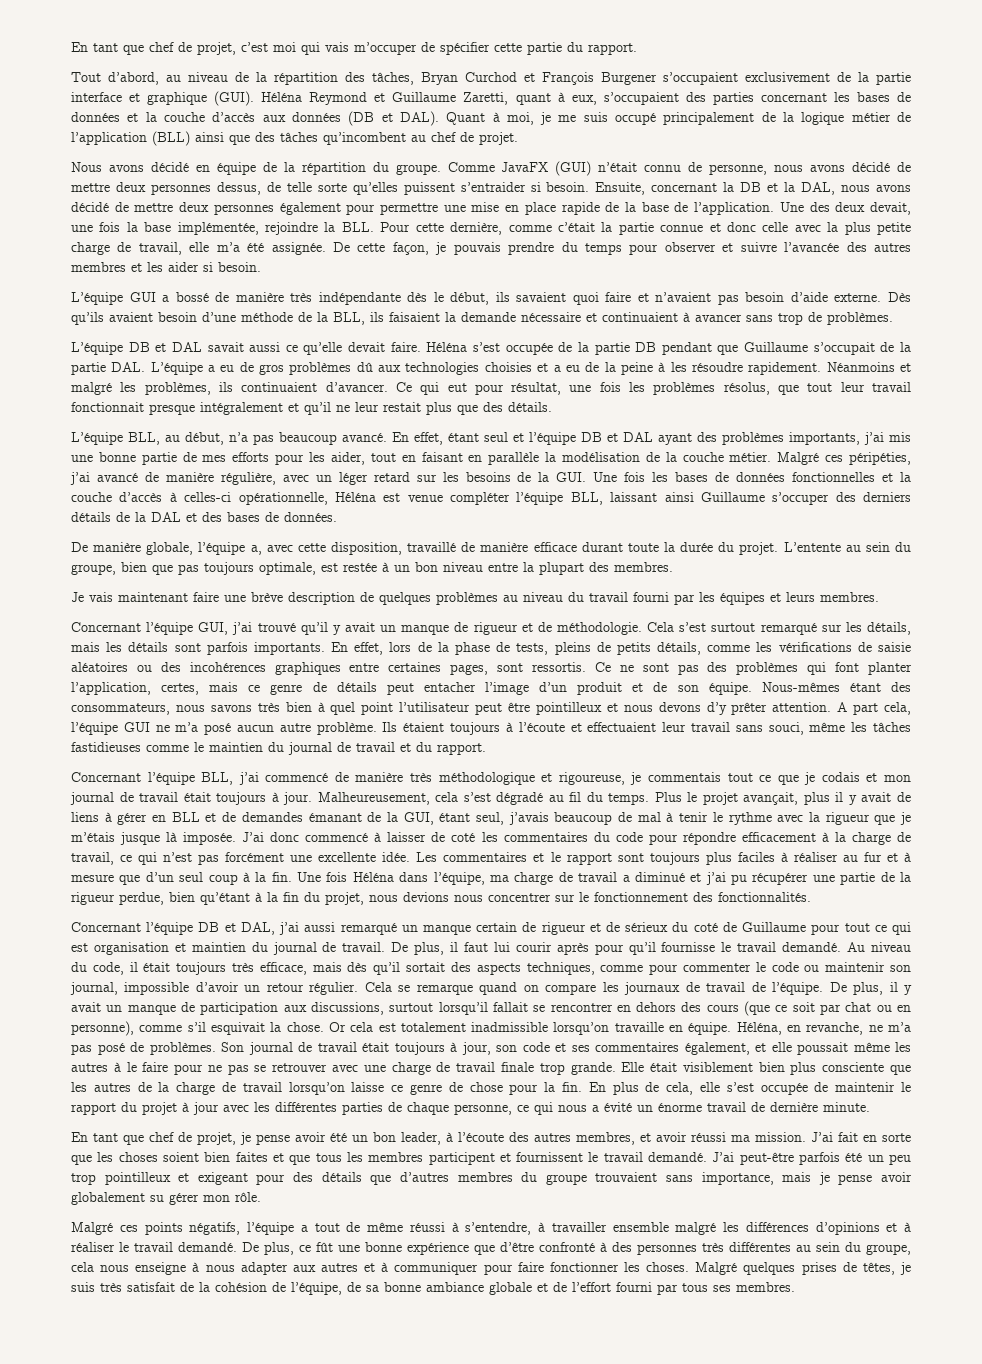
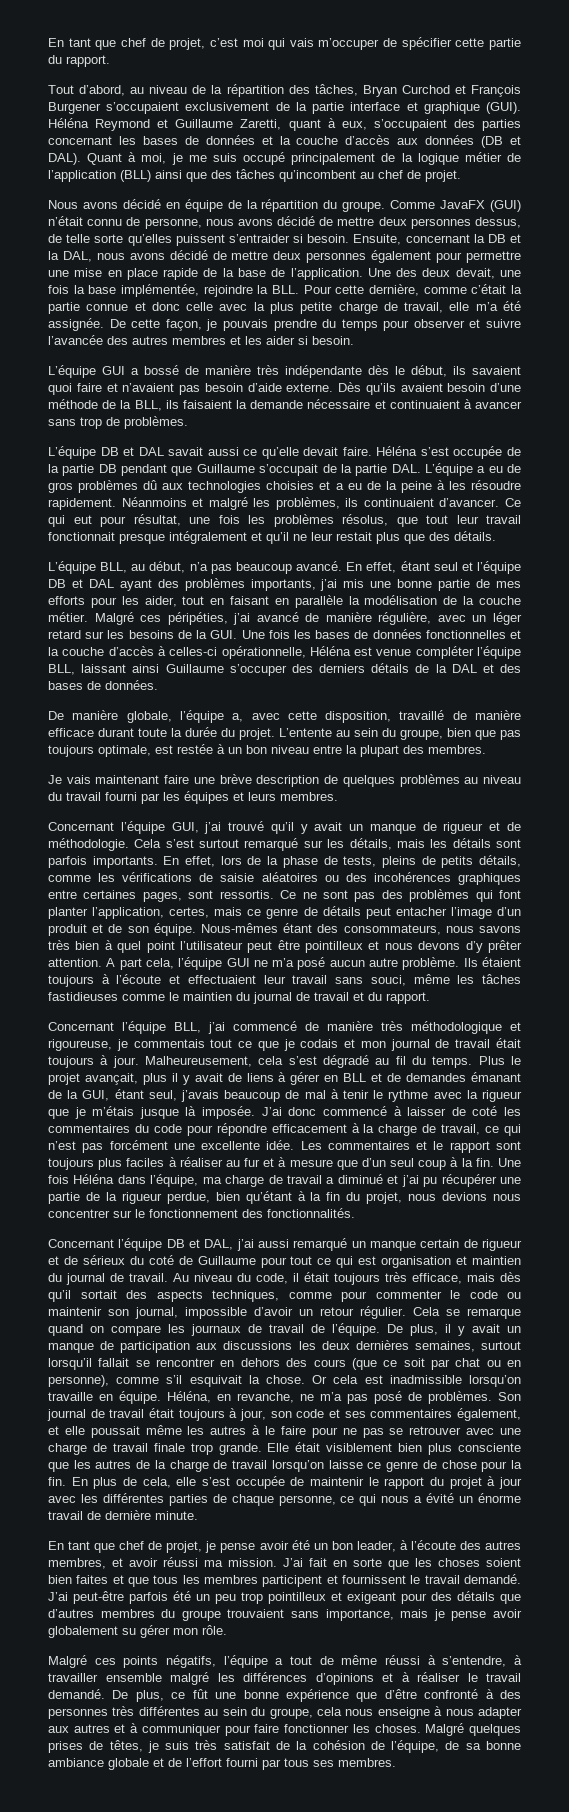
[391,942,842,955] De plus, il faut lui courir après pour qu’il fournisse le travail demandé. -> (168, 1277) none
[310,1002,384,1015] discussions, -> [223,1340,475,1352] discussions les deux dernières semaines,
[400,1022,466,1032] totalement -> (383, 1379) none

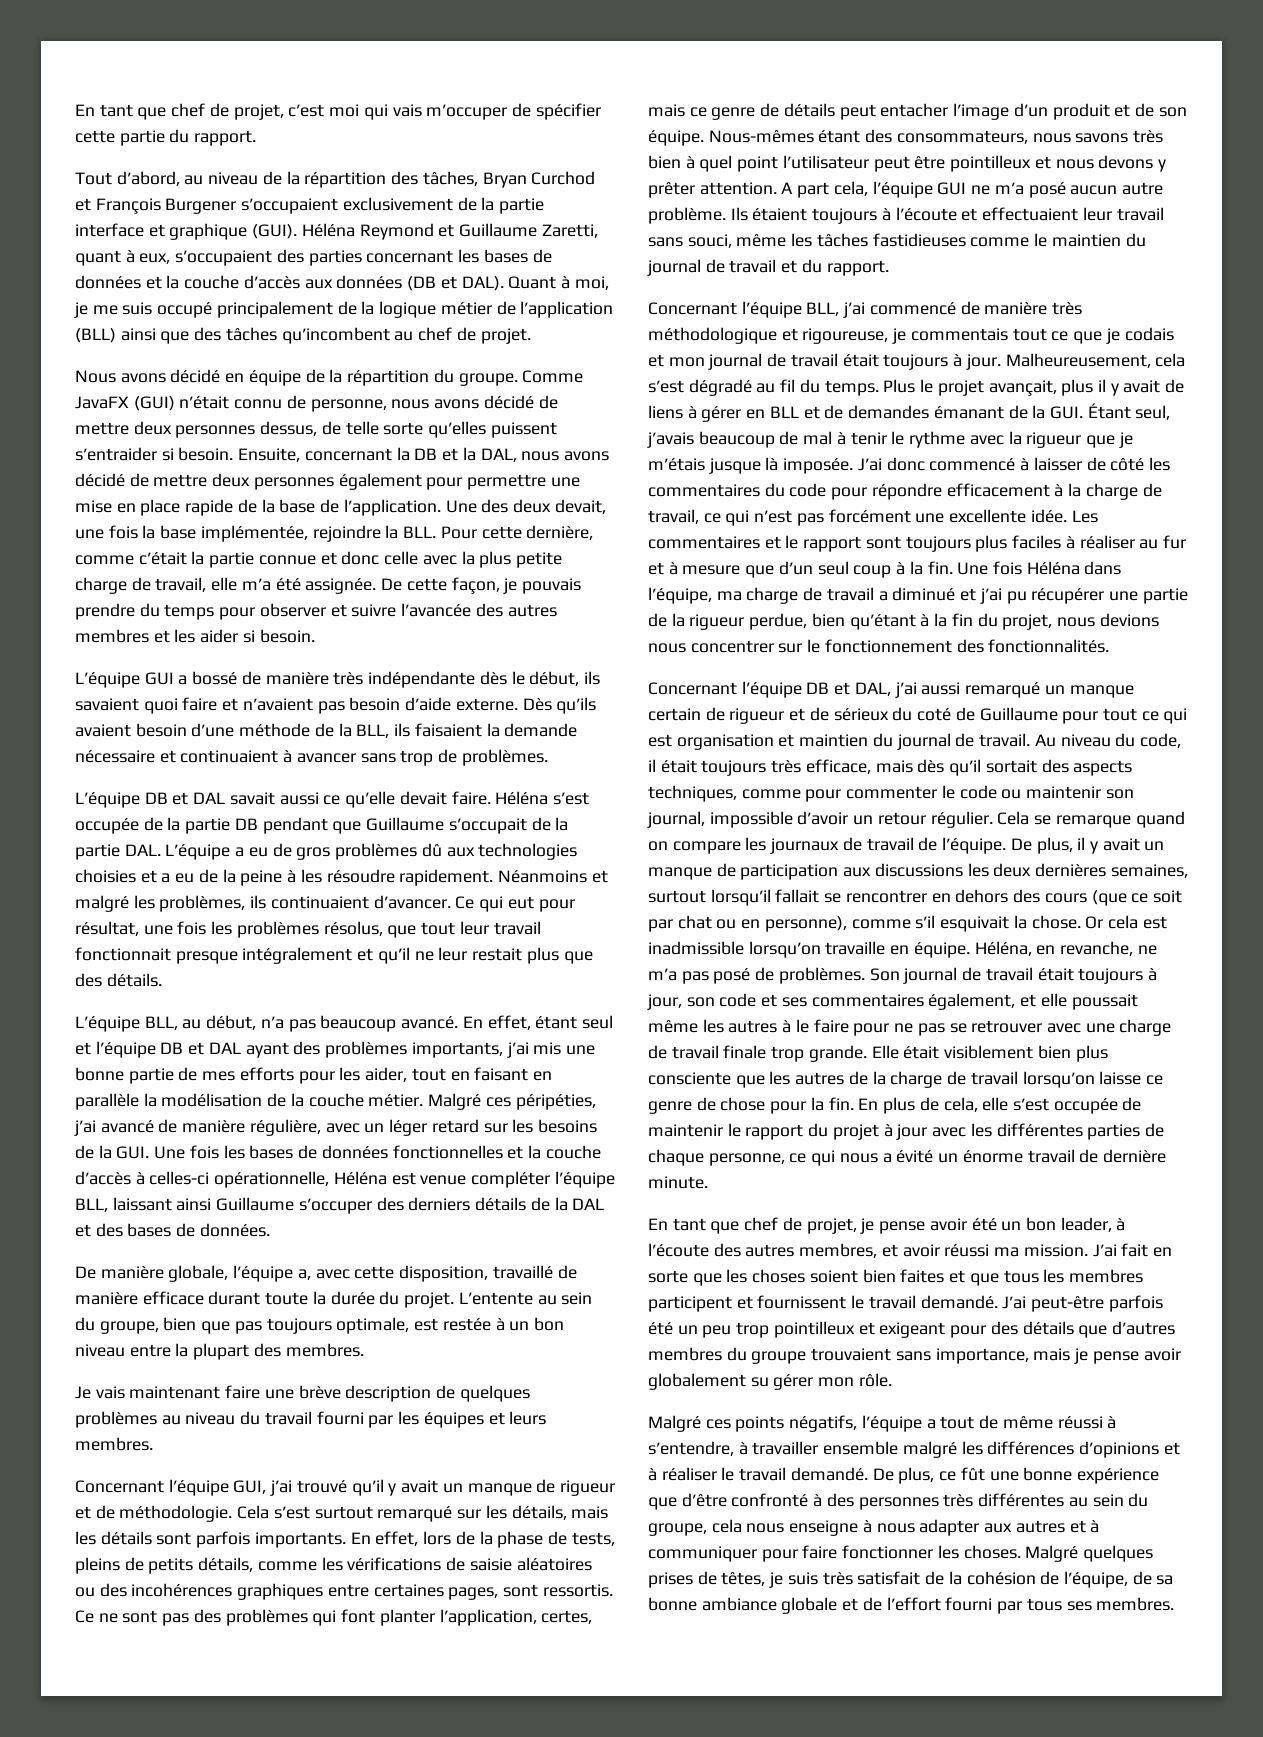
[465,941,483,953] d’y -> [1157,159,1166,172] y
[82,1089,144,1101] GUI, étant -> [1049,403,1131,419] GUI. Étant
[472,1106,498,1116] coté -> [1110,458,1145,471] côté

